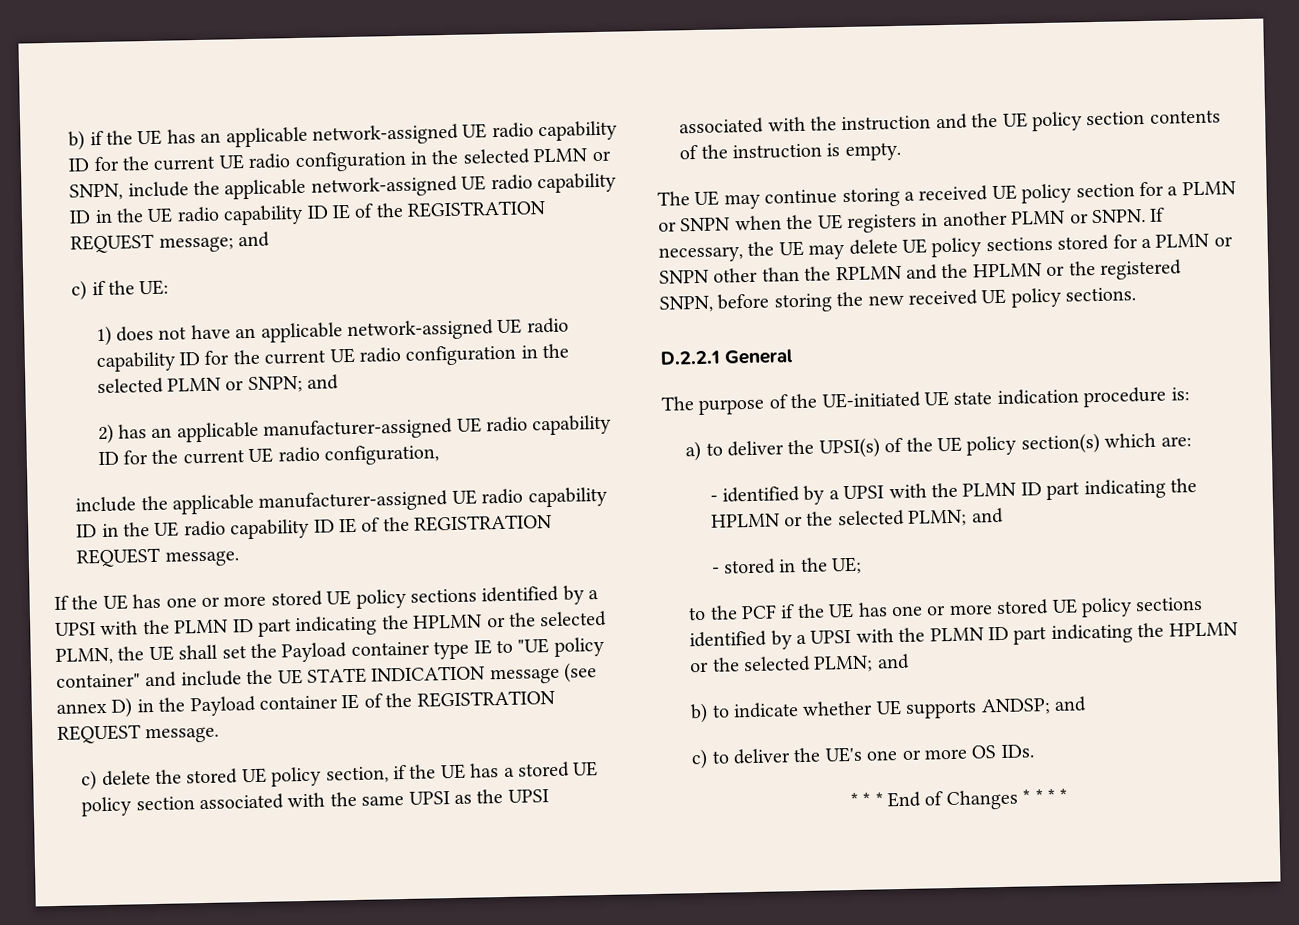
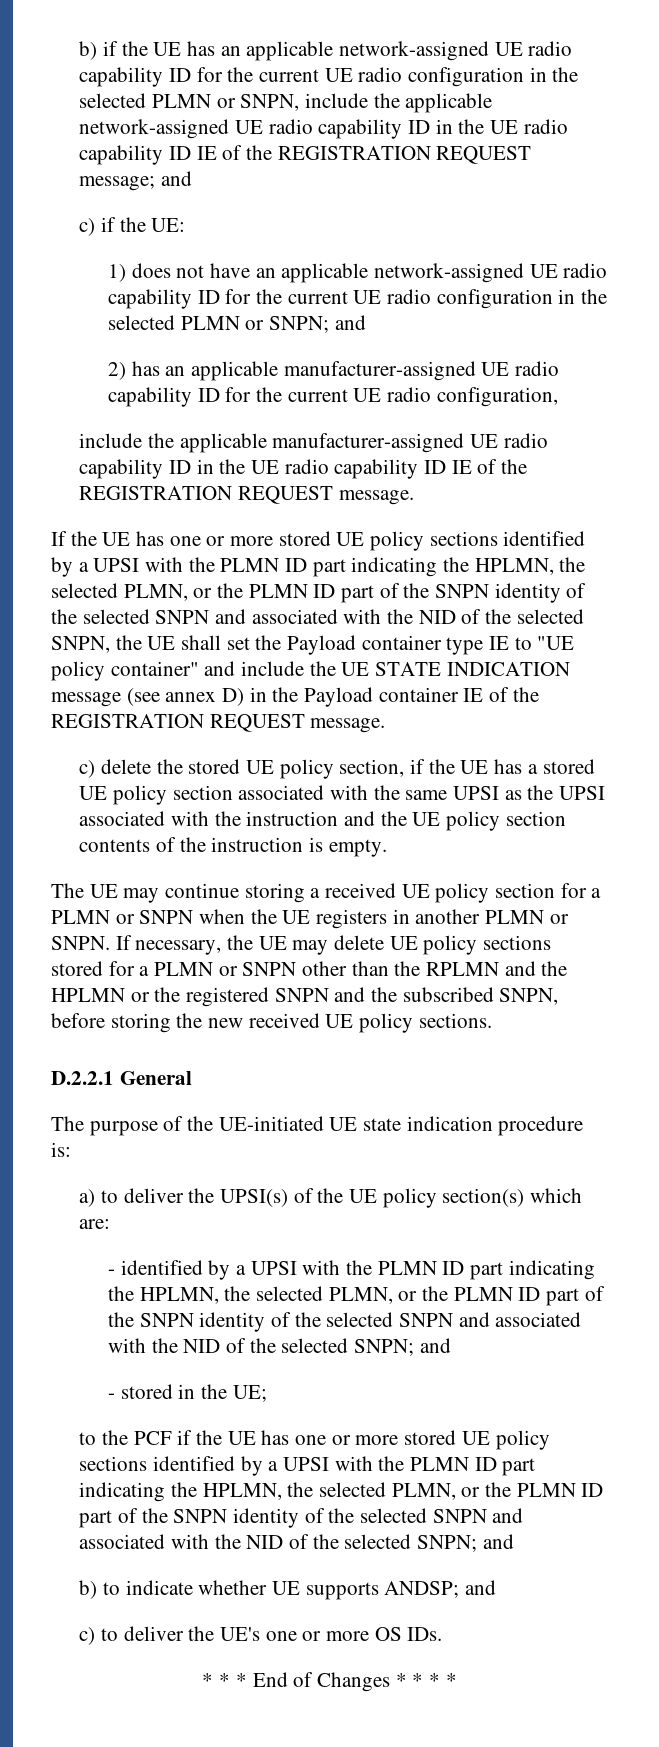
[413,610,608,629] [55,647,113,665] HPLMN or the selected PLMN, -> [474,557,586,575] [51,583,587,603] [51,609,584,624] [51,636,110,653] HPLMN, the selected PLMN, or the PLMN ID part of the SNPN identity of the selected SNPN and associated with the NID of the selected SNPN,
(1182, 269) none -> [274,987,494,1002] SNPN and the subscribed
[710,509,968,528] HPLMN or the selected PLMN; -> [139,1286,605,1306] [107,1312,582,1332] [107,1338,414,1356] HPLMN, the selected PLMN, or the PLMN ID part of the SNPN identity of the selected SNPN and associated with the NID of the selected SNPN;
[1168,622,1238,637] [690,655,874,673] HPLMN or the selected PLMN; -> [202,1482,604,1500] [79,1508,524,1528] [79,1534,478,1552] HPLMN, the selected PLMN, or the PLMN ID part of the SNPN identity of the selected SNPN and associated with the NID of the selected SNPN;

